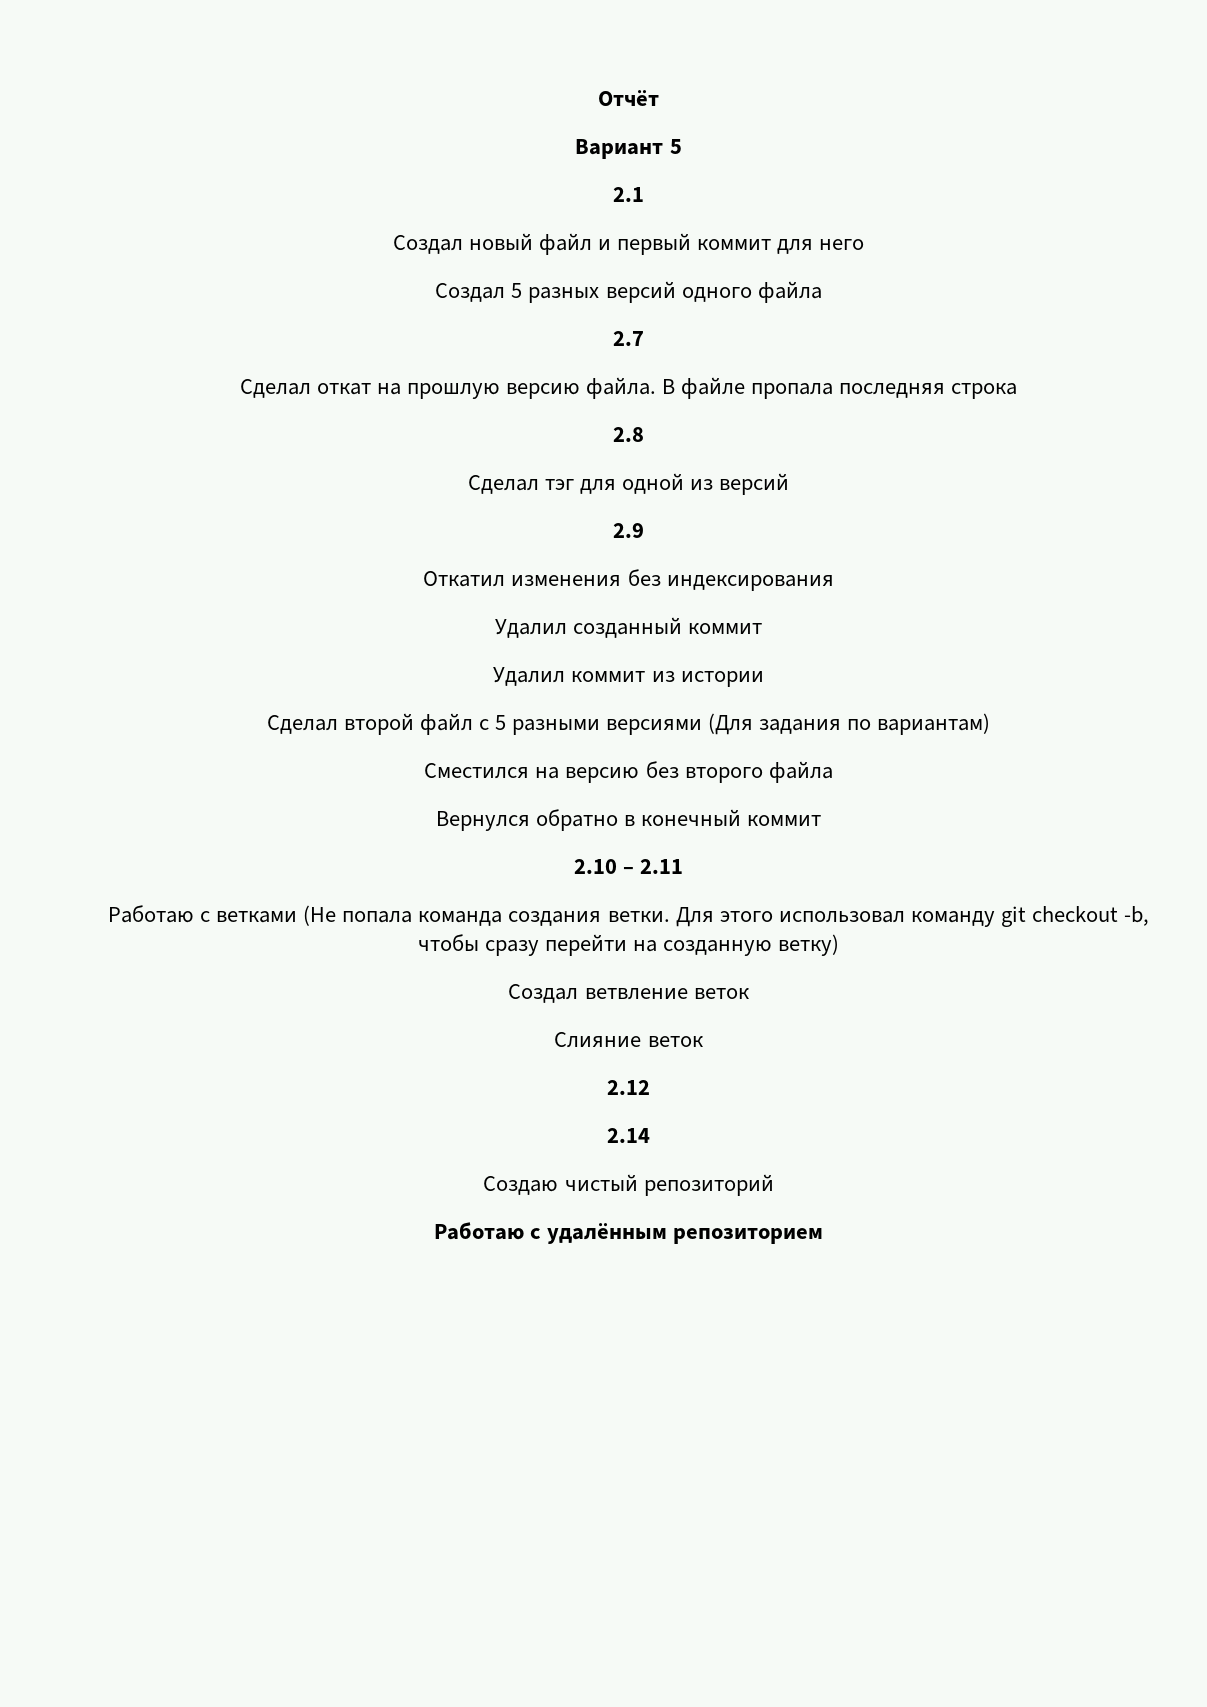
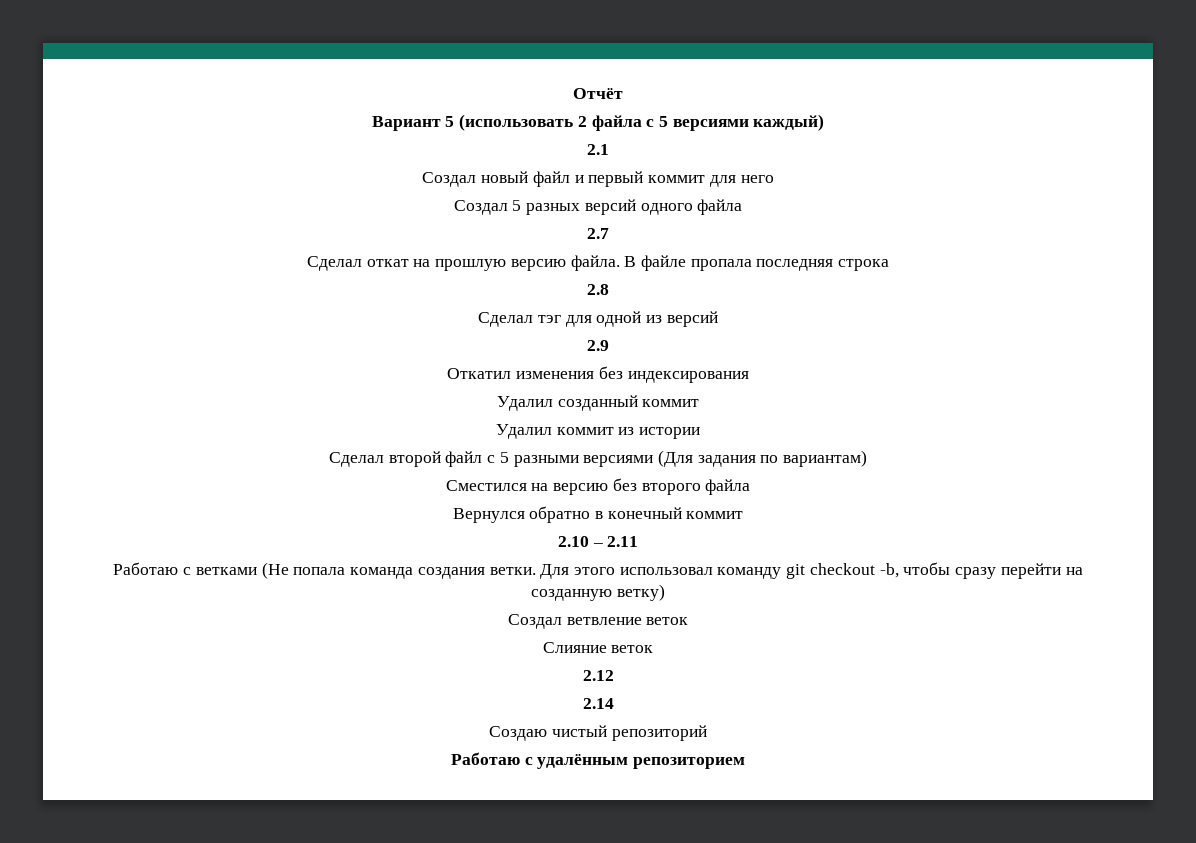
(682, 146) none -> [459,114,825,131] (использовать 2 файла с 5 версиями каждый)

